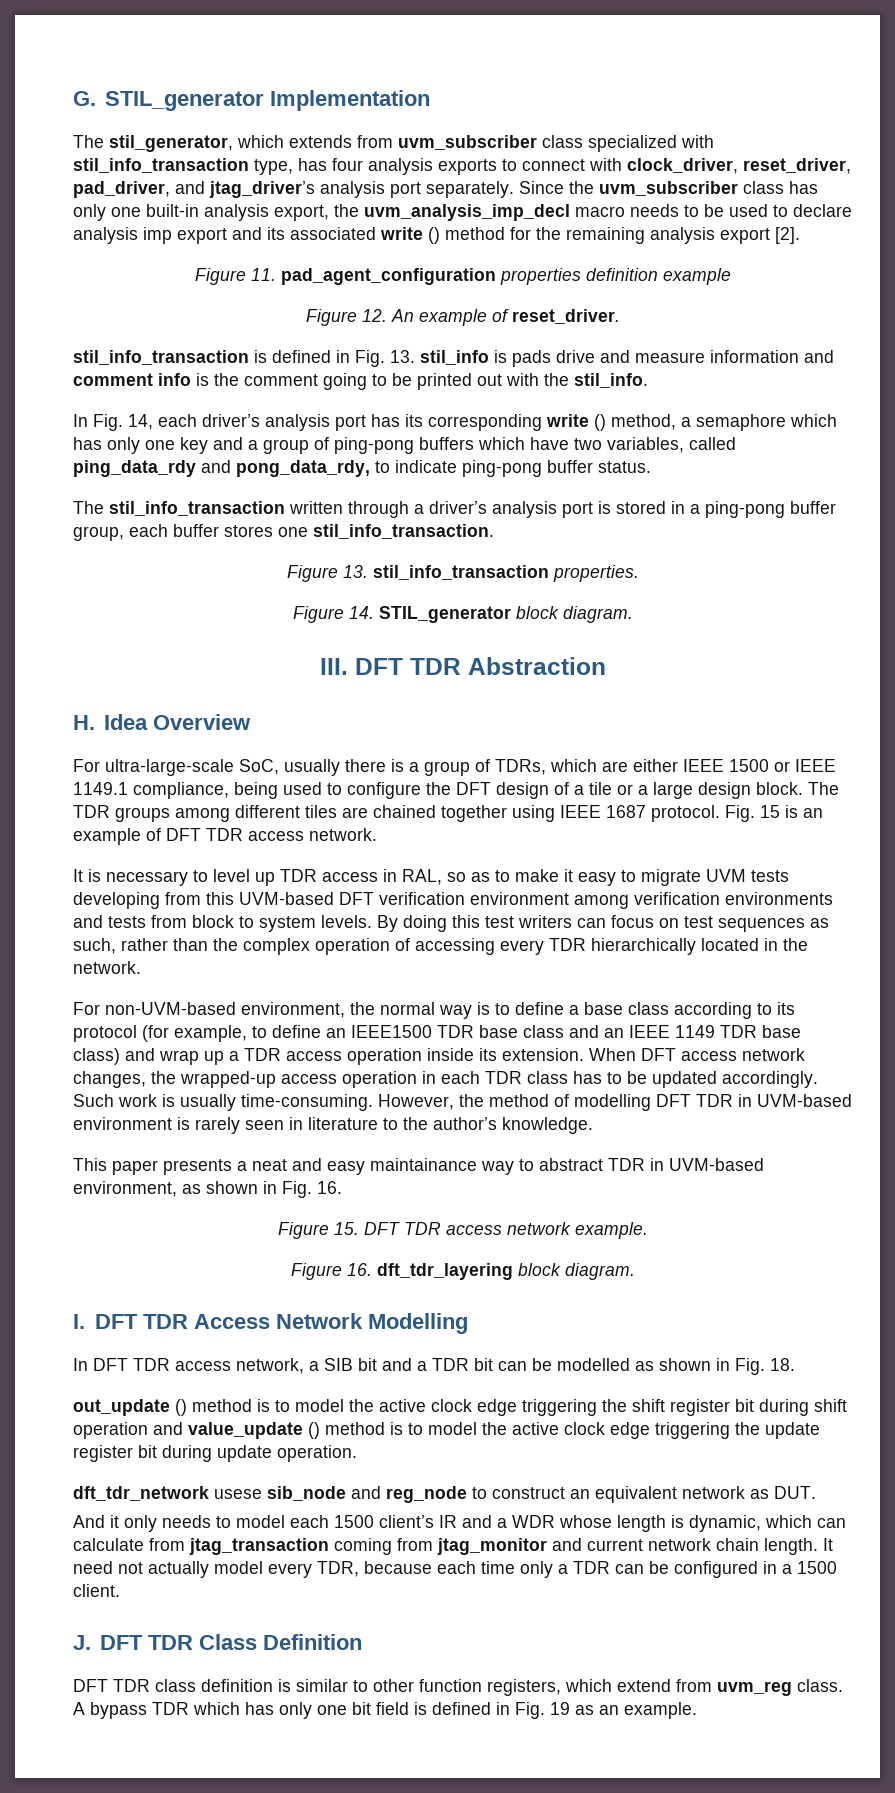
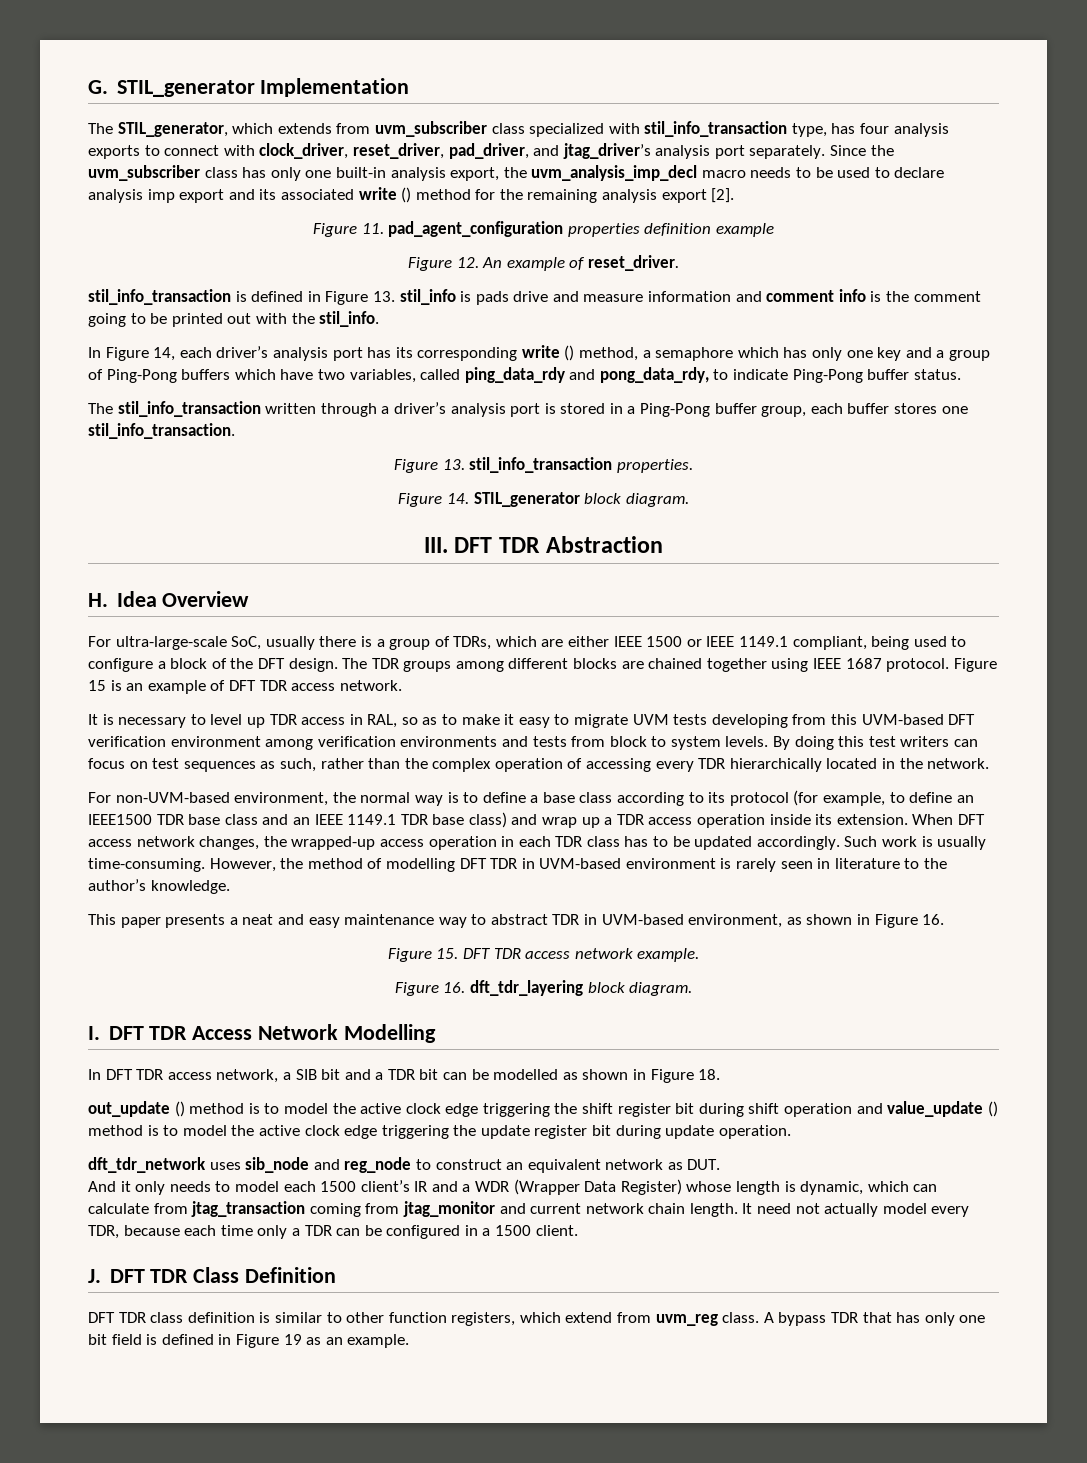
[109,135,233,152] stil_generator, -> [117,122,228,137] STIL_generator,
[355,350,385,367] Fig. -> [325,291,369,305] Figure
[93,414,123,431] Fig. -> [105,347,149,361] Figure
[334,437,414,454] ping-pong -> [106,369,177,383] Ping-Pong
[462,460,542,477] ping-pong -> [792,369,863,383] Ping-Pong
[705,501,785,518] ping-pong -> [640,403,711,417] Ping-Pong
[133,782,229,799] compliance, -> [792,636,867,650] compliant,
[426,782,803,799] the DFT design of a tile or a large design block. -> [157,658,338,672] a block of the DFT design.
[305,805,337,818] tiles -> [573,658,618,669] blocks
[725,805,755,822] Fig. -> [953,658,997,672] Figure
[675,1025,715,1038] 1149 -> [347,814,397,825] 1149.1
[370,1158,477,1171] maintainance -> [344,914,435,925] maintenance
[282,1181,312,1198] Fig. -> [874,914,918,928] Figure
[735,1358,765,1375] Fig. -> [650,1069,694,1083] Figure
[214,1489,262,1499] usese -> [209,1162,241,1170] uses
(555, 1521) none -> [513,1179,682,1195] (Wrapper Data Register)
[193,1702,240,1715] which -> [862,1312,892,1323] that
[515,1702,545,1719] Fig. -> [235,1334,279,1348] Figure

